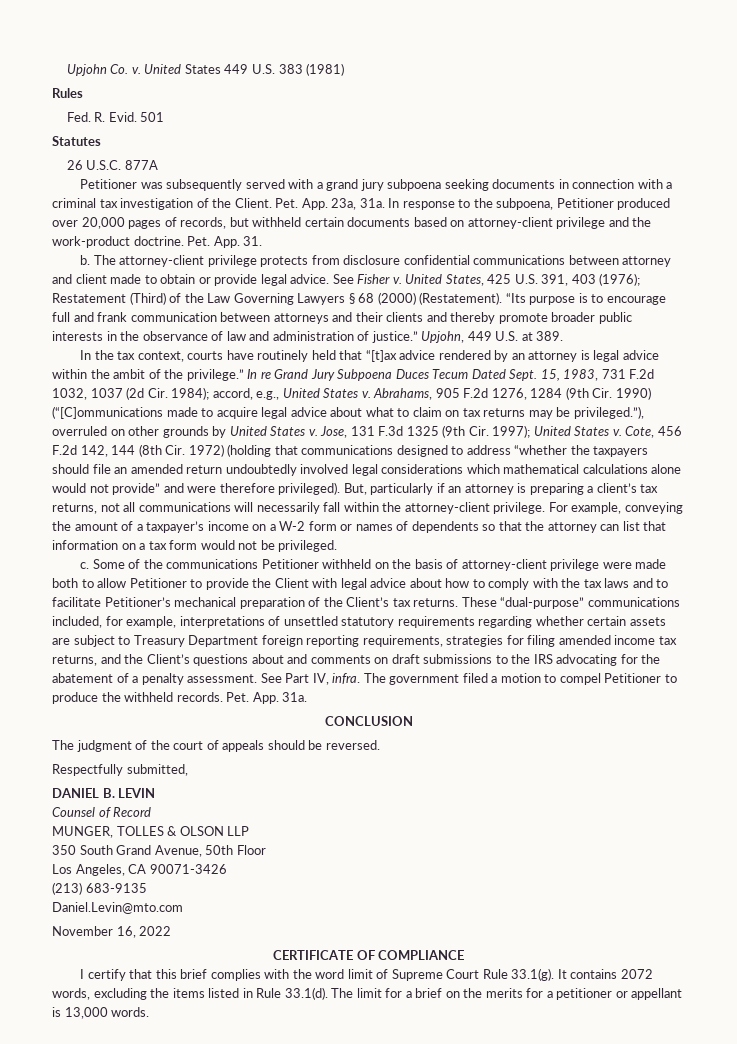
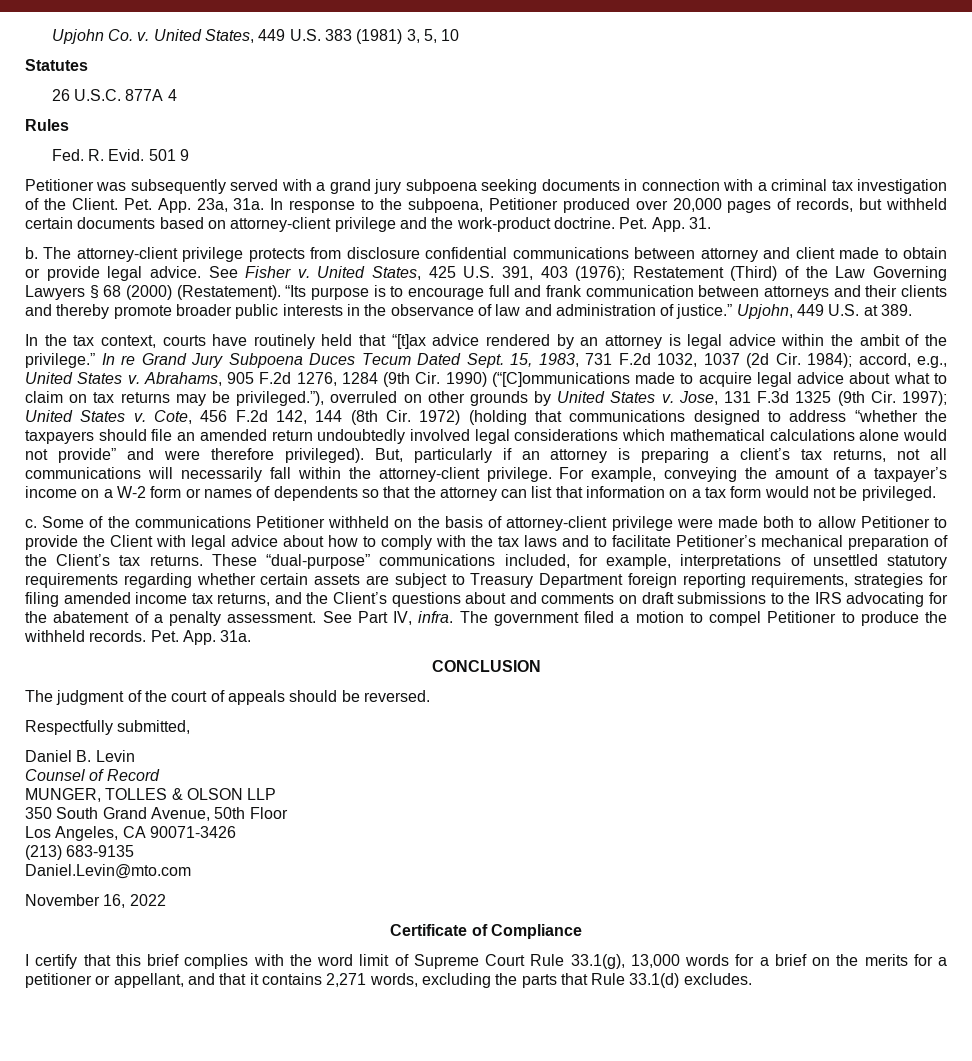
[184,64,221,74] States -> [205,29,255,43] States,
(345, 69) none -> [406,29,460,43] [25,59,88,71] [51,89,177,101] 3, 5, 10 // Statutes // 26 U.S.C. 877A 4
[52,136,101,146] [66,160,158,170] // Statutes // 26 U.S.C. 877A -> [180,149,190,161] 9
[52,788,156,798] DANIEL B. LEVIN -> [25,750,135,762] Daniel B. Levin
[272,950,465,960] CERTIFICATE OF COMPLIANCE -> [390,924,582,939] Certificate of Compliance
[511,968,653,981] [52,987,382,1000] 33.1(g). It contains 2072 words, excluding the items listed in Rule 33.1(d). The limit -> [570,954,729,969] 33.1(g), 13,000 words
[631,988,683,1000] [52,1007,150,1019] appellant is 13,000 words. -> [113,973,752,988] appellant, and that it contains 2,271 words, excluding the parts that Rule 33.1(d) excludes.

